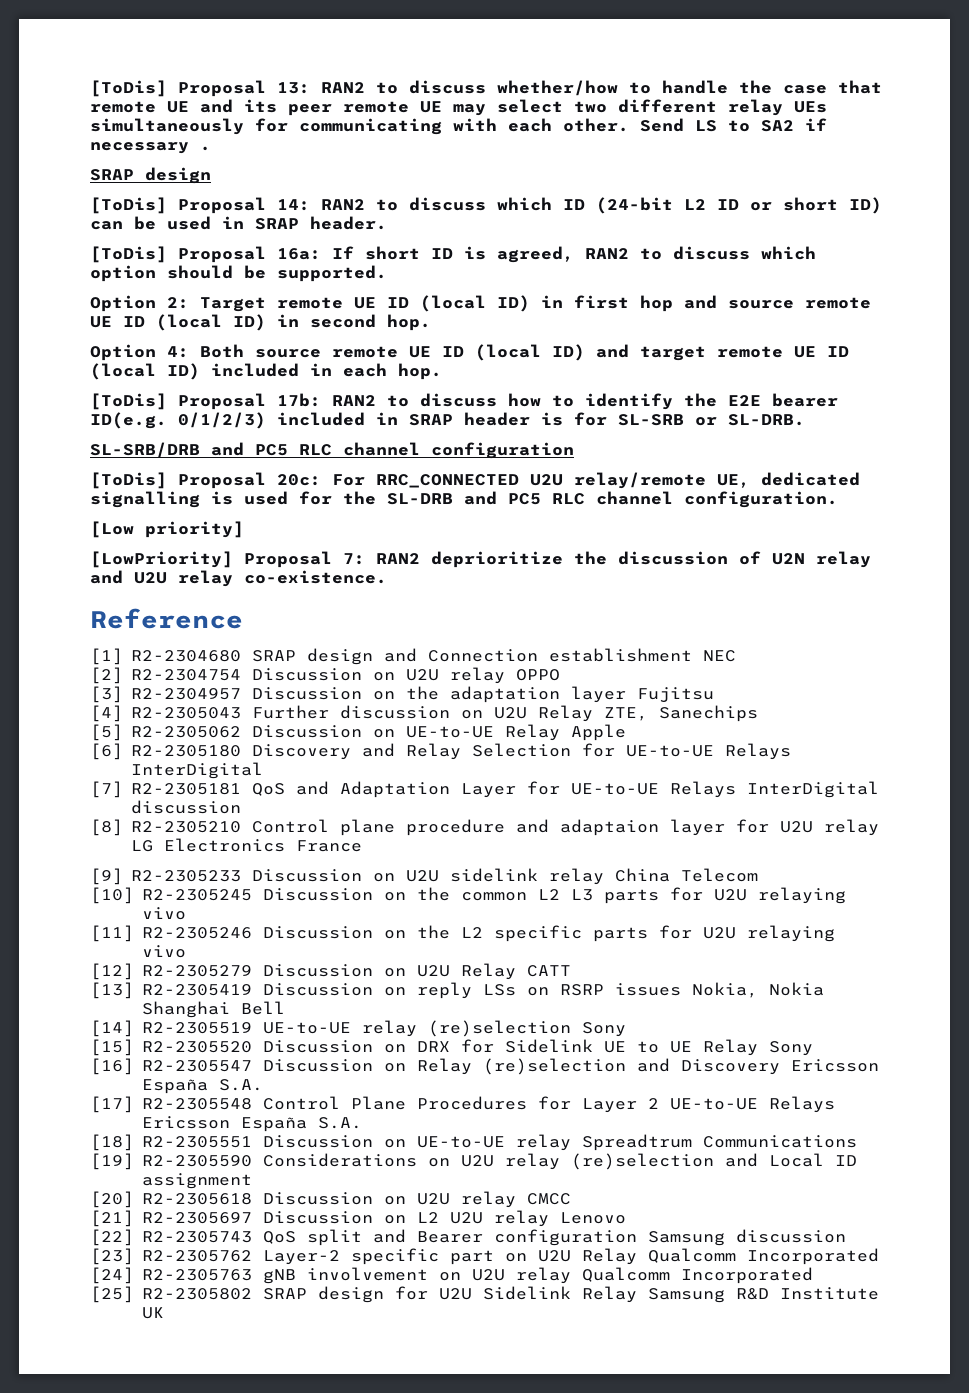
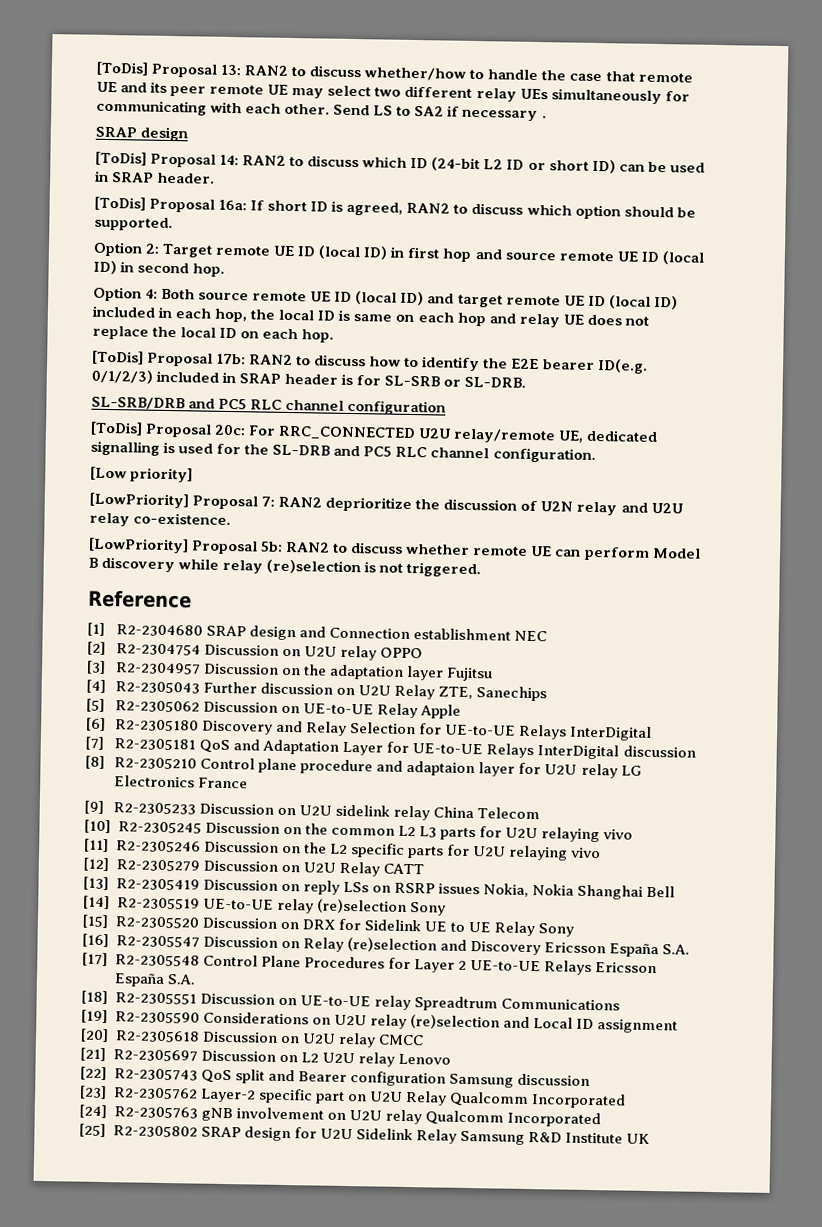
(387, 370) none -> [214,308,649,328] [92,325,299,340] hop, the local ID is same on each hop and relay UE does not replace the local ID on each
(387, 577) none -> [88,537,701,561] [88,556,482,578] // [LowPriority] Proposal 5b: RAN2 to discuss whether remote UE can perform Model B discovery while relay (re)selection is not triggered.

